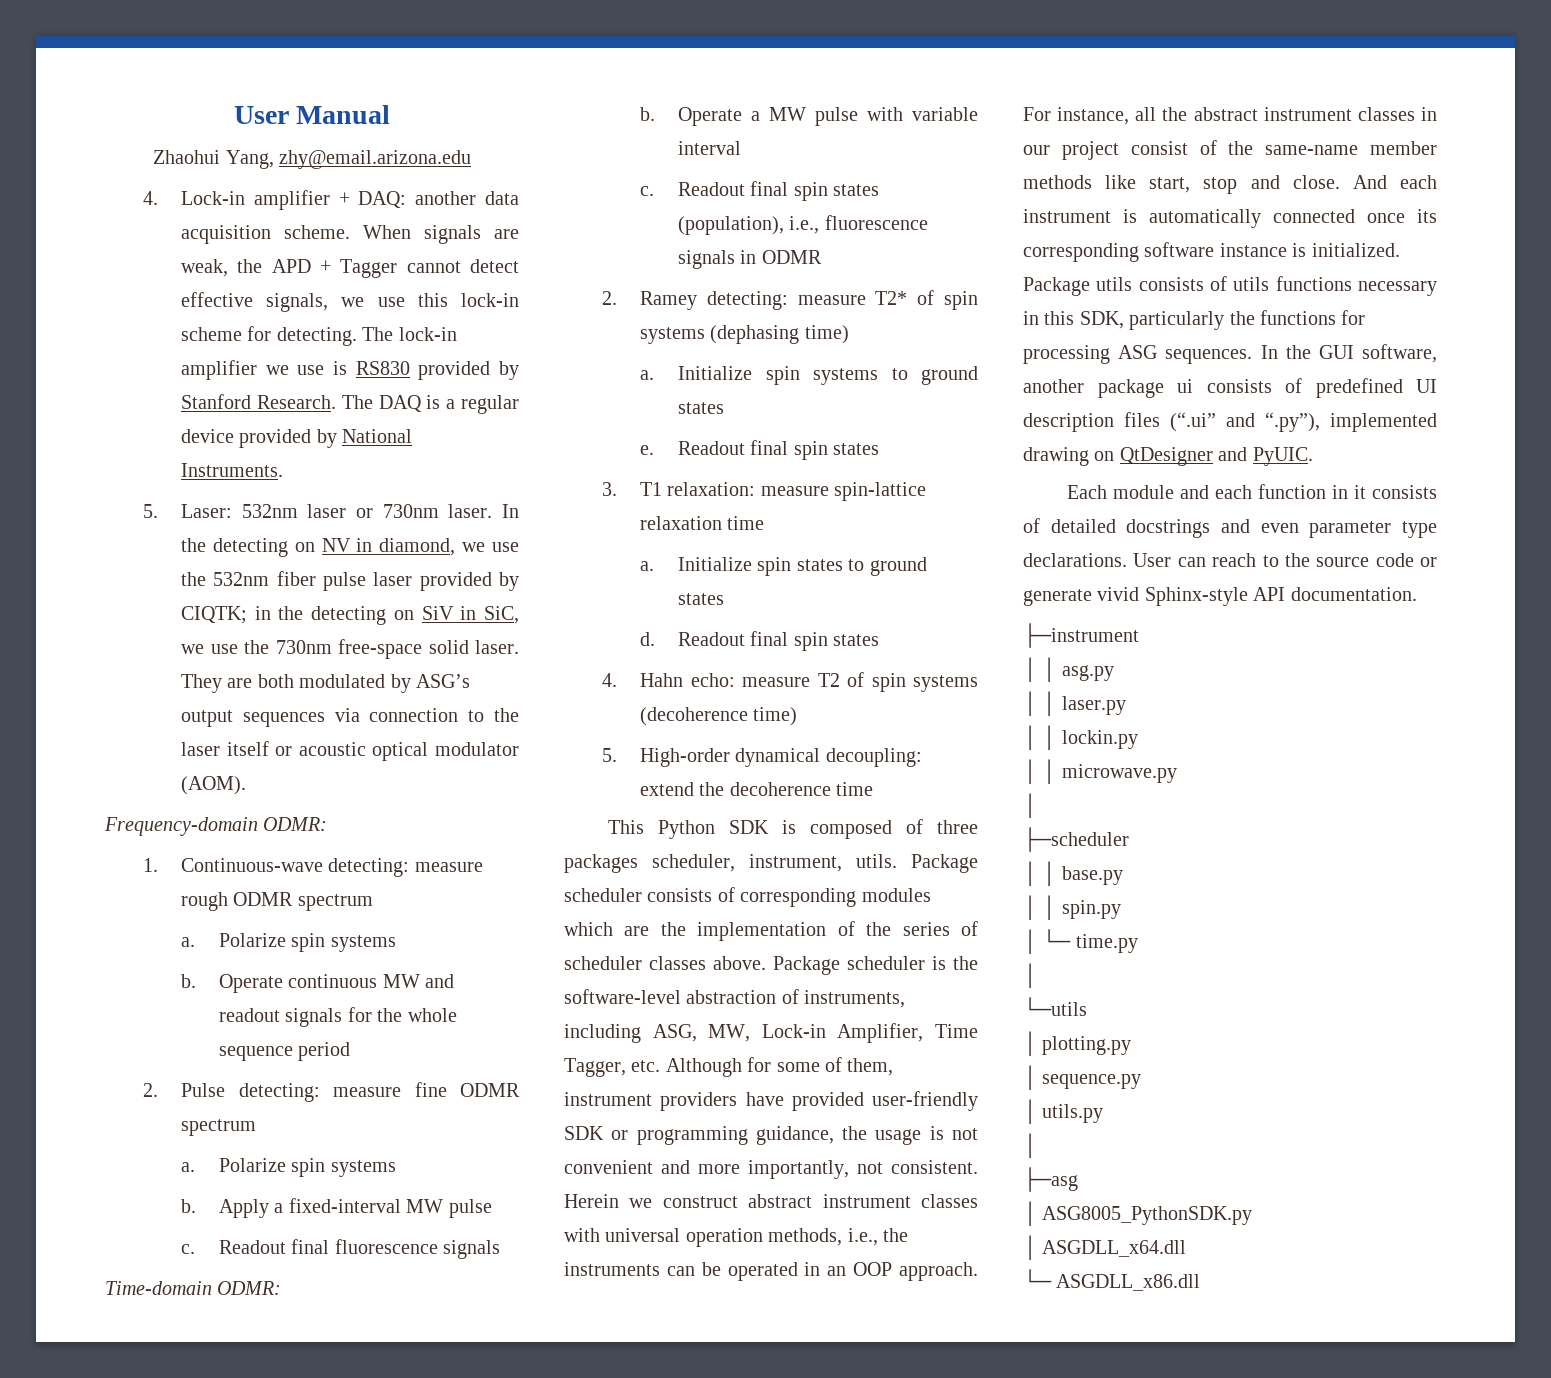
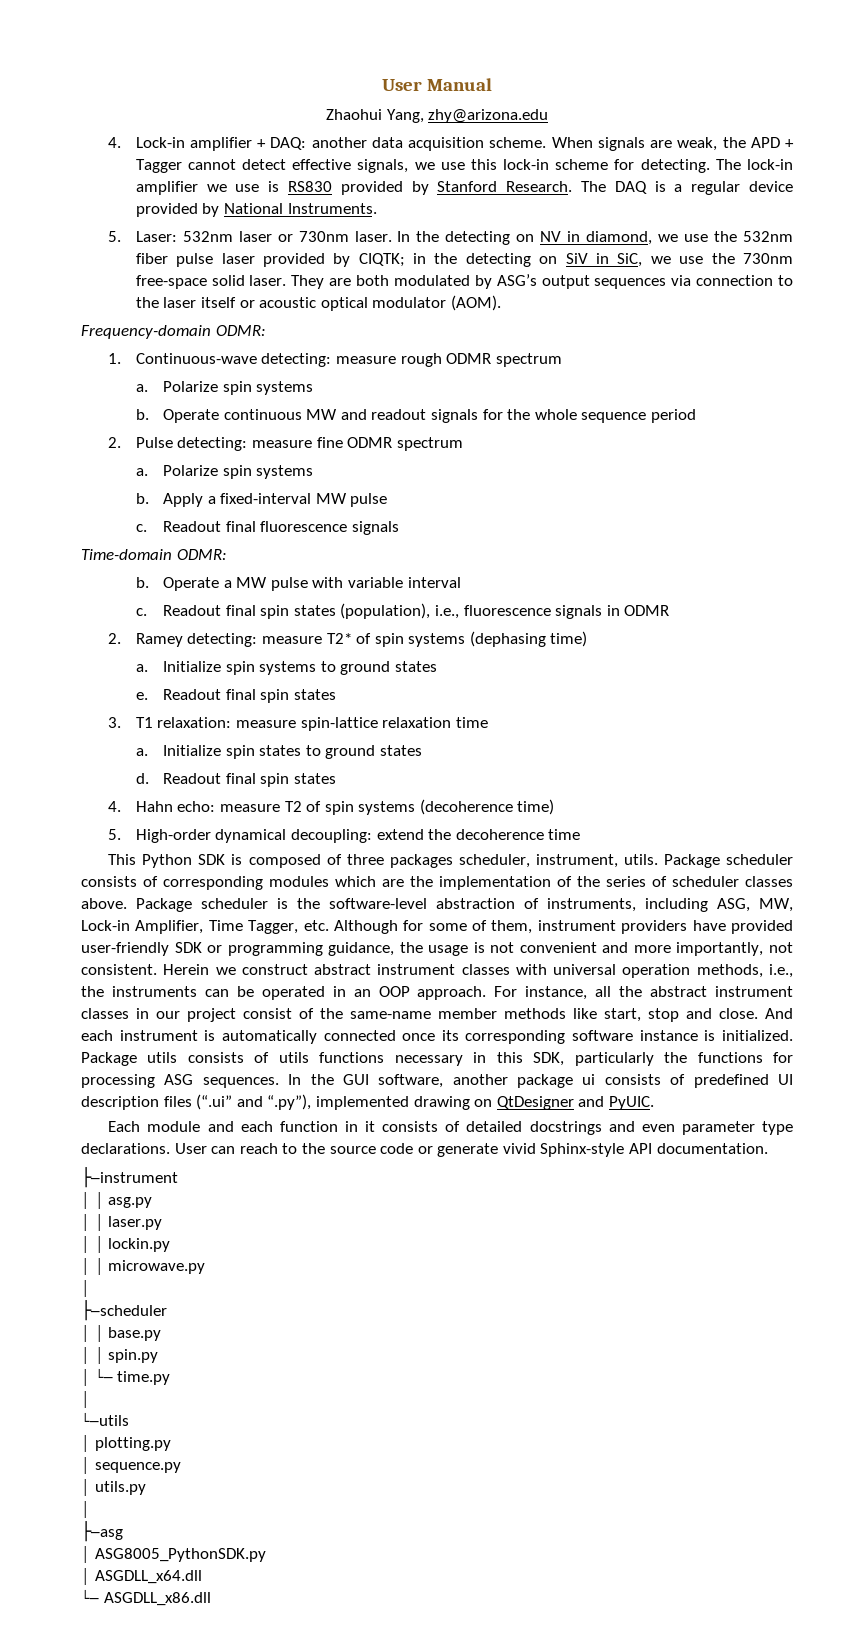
[278,150,471,169] zhy@email.arizona.edu -> [428,109,549,123] zhy@arizona.edu

